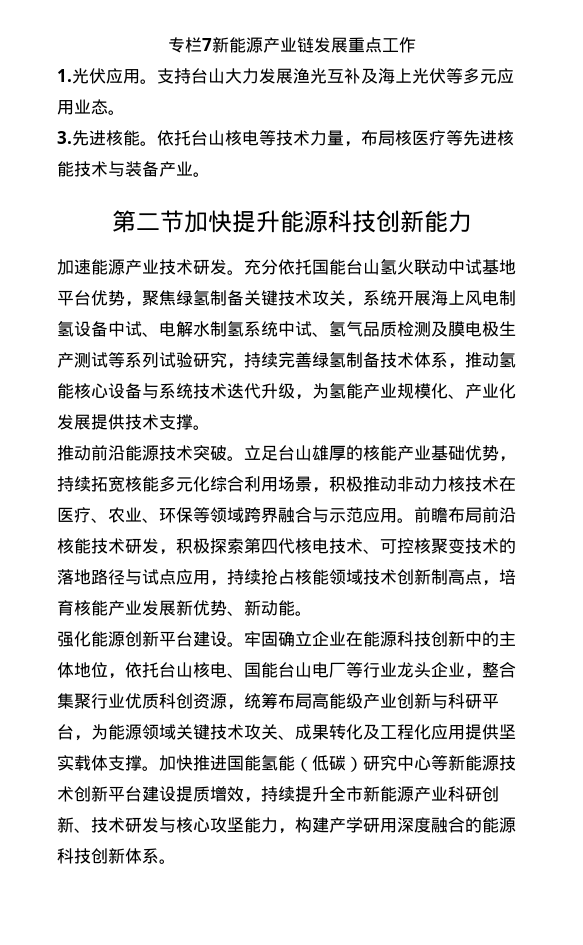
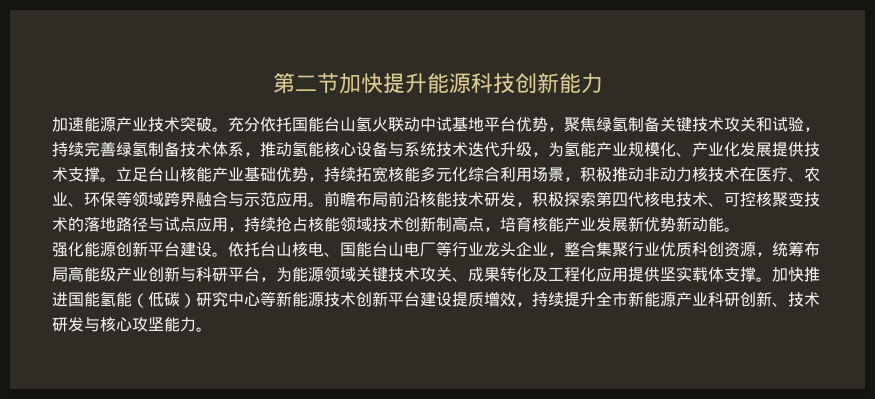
[167,37,416,53] [57,68,514,84] [57,99,125,115] [57,130,514,147] [57,161,210,177] 专栏7新能源产业链发展重点工作 // 1.光伏应用。支持台山大力发展渔光互补及海上光伏等多元应用业态。 // 3.先进核能。依托台山核电等技术力量，布局核医疗等先进核能技术与装备产业。 // -> (272, 83) none
[193,259,227,275] 研发 -> [180,116,212,132] 突破
[346,290,516,307] [57,321,516,337] [57,352,227,368] ，系统开展海上风电制氢设备中试、电解水制氢系统中试、氢气品质检测及膜电极生产测试等系列试验研究 -> [756,117,804,132] 和试验
[57,445,244,461] // 推动前沿能源技术突破。 -> (116, 179) none
[312,445,363,461] 雄厚的 -> (180, 174) none
[227,611,244,616] 、 -> (676, 224) none
[244,631,516,647] [57,662,125,679] 牢固确立企业在能源科技创新中的主体地位， -> (228, 254) none
[278,817,516,834] [57,848,159,864] ，构建产学研用深度融合的能源科技创新体系 -> (196, 324) none

